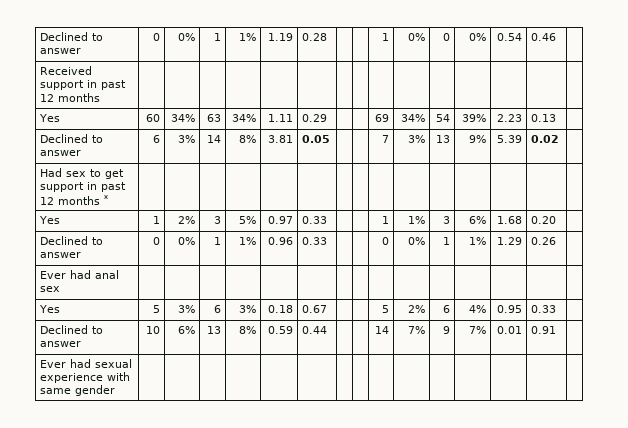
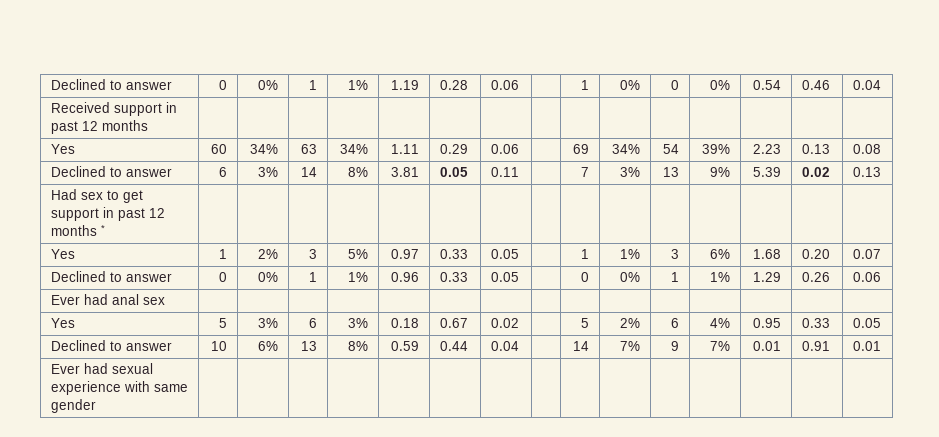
(328, 37) none -> [490,80,519,90] 0.06
(557, 37) none -> [852,80,881,90] 0.04
(328, 118) none -> [490,144,519,154] 0.06
(557, 118) none -> [852,144,881,154] 0.08
(331, 139) none -> [490,167,519,177] 0.11
(560, 139) none -> [852,167,881,177] 0.13
(328, 220) none -> [490,249,519,259] 0.05
(557, 220) none -> [852,249,881,259] 0.07
(328, 241) none -> [490,272,519,282] 0.05
(557, 241) none -> [852,272,881,282] 0.06
(328, 309) none -> [490,318,519,328] 0.02
(557, 309) none -> [852,318,881,328] 0.05
(328, 330) none -> [490,341,519,351] 0.04
(557, 330) none -> [852,341,881,351] 0.01

